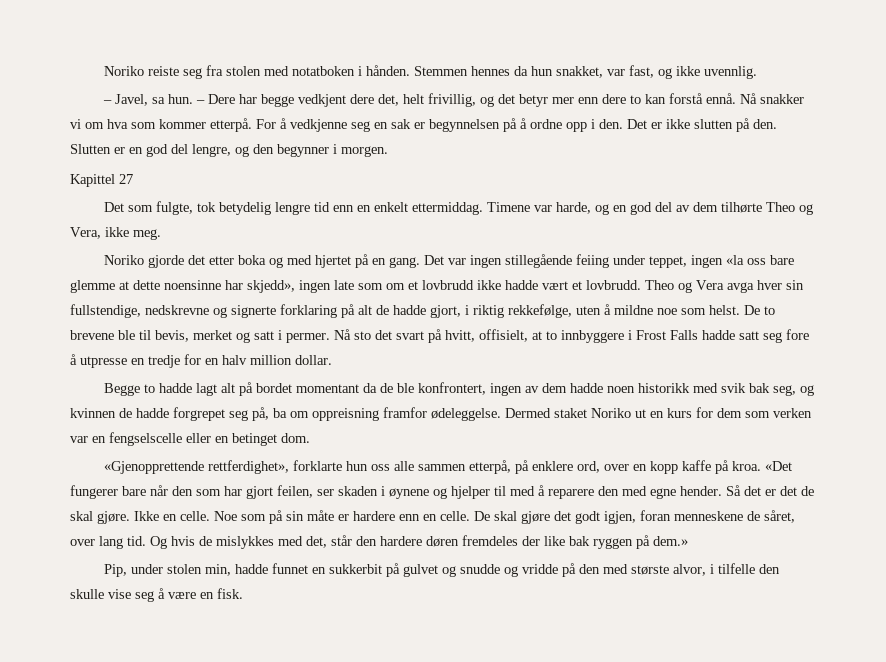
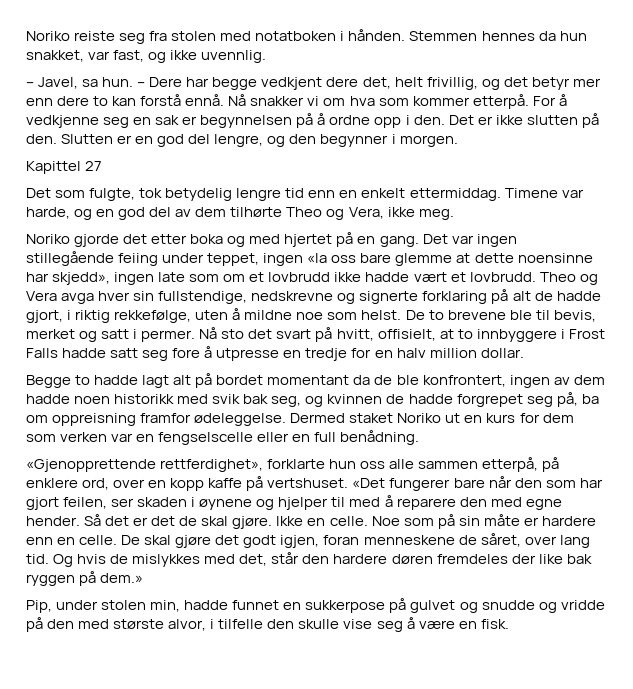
[232,433,310,446] betinget dom. -> [314,430,420,445] full benådning.
[732,461,762,471] kroa. -> [267,478,349,488] vertshuset.
[329,564,383,574] sukkerbit -> [305,600,386,613] sukkerpose

